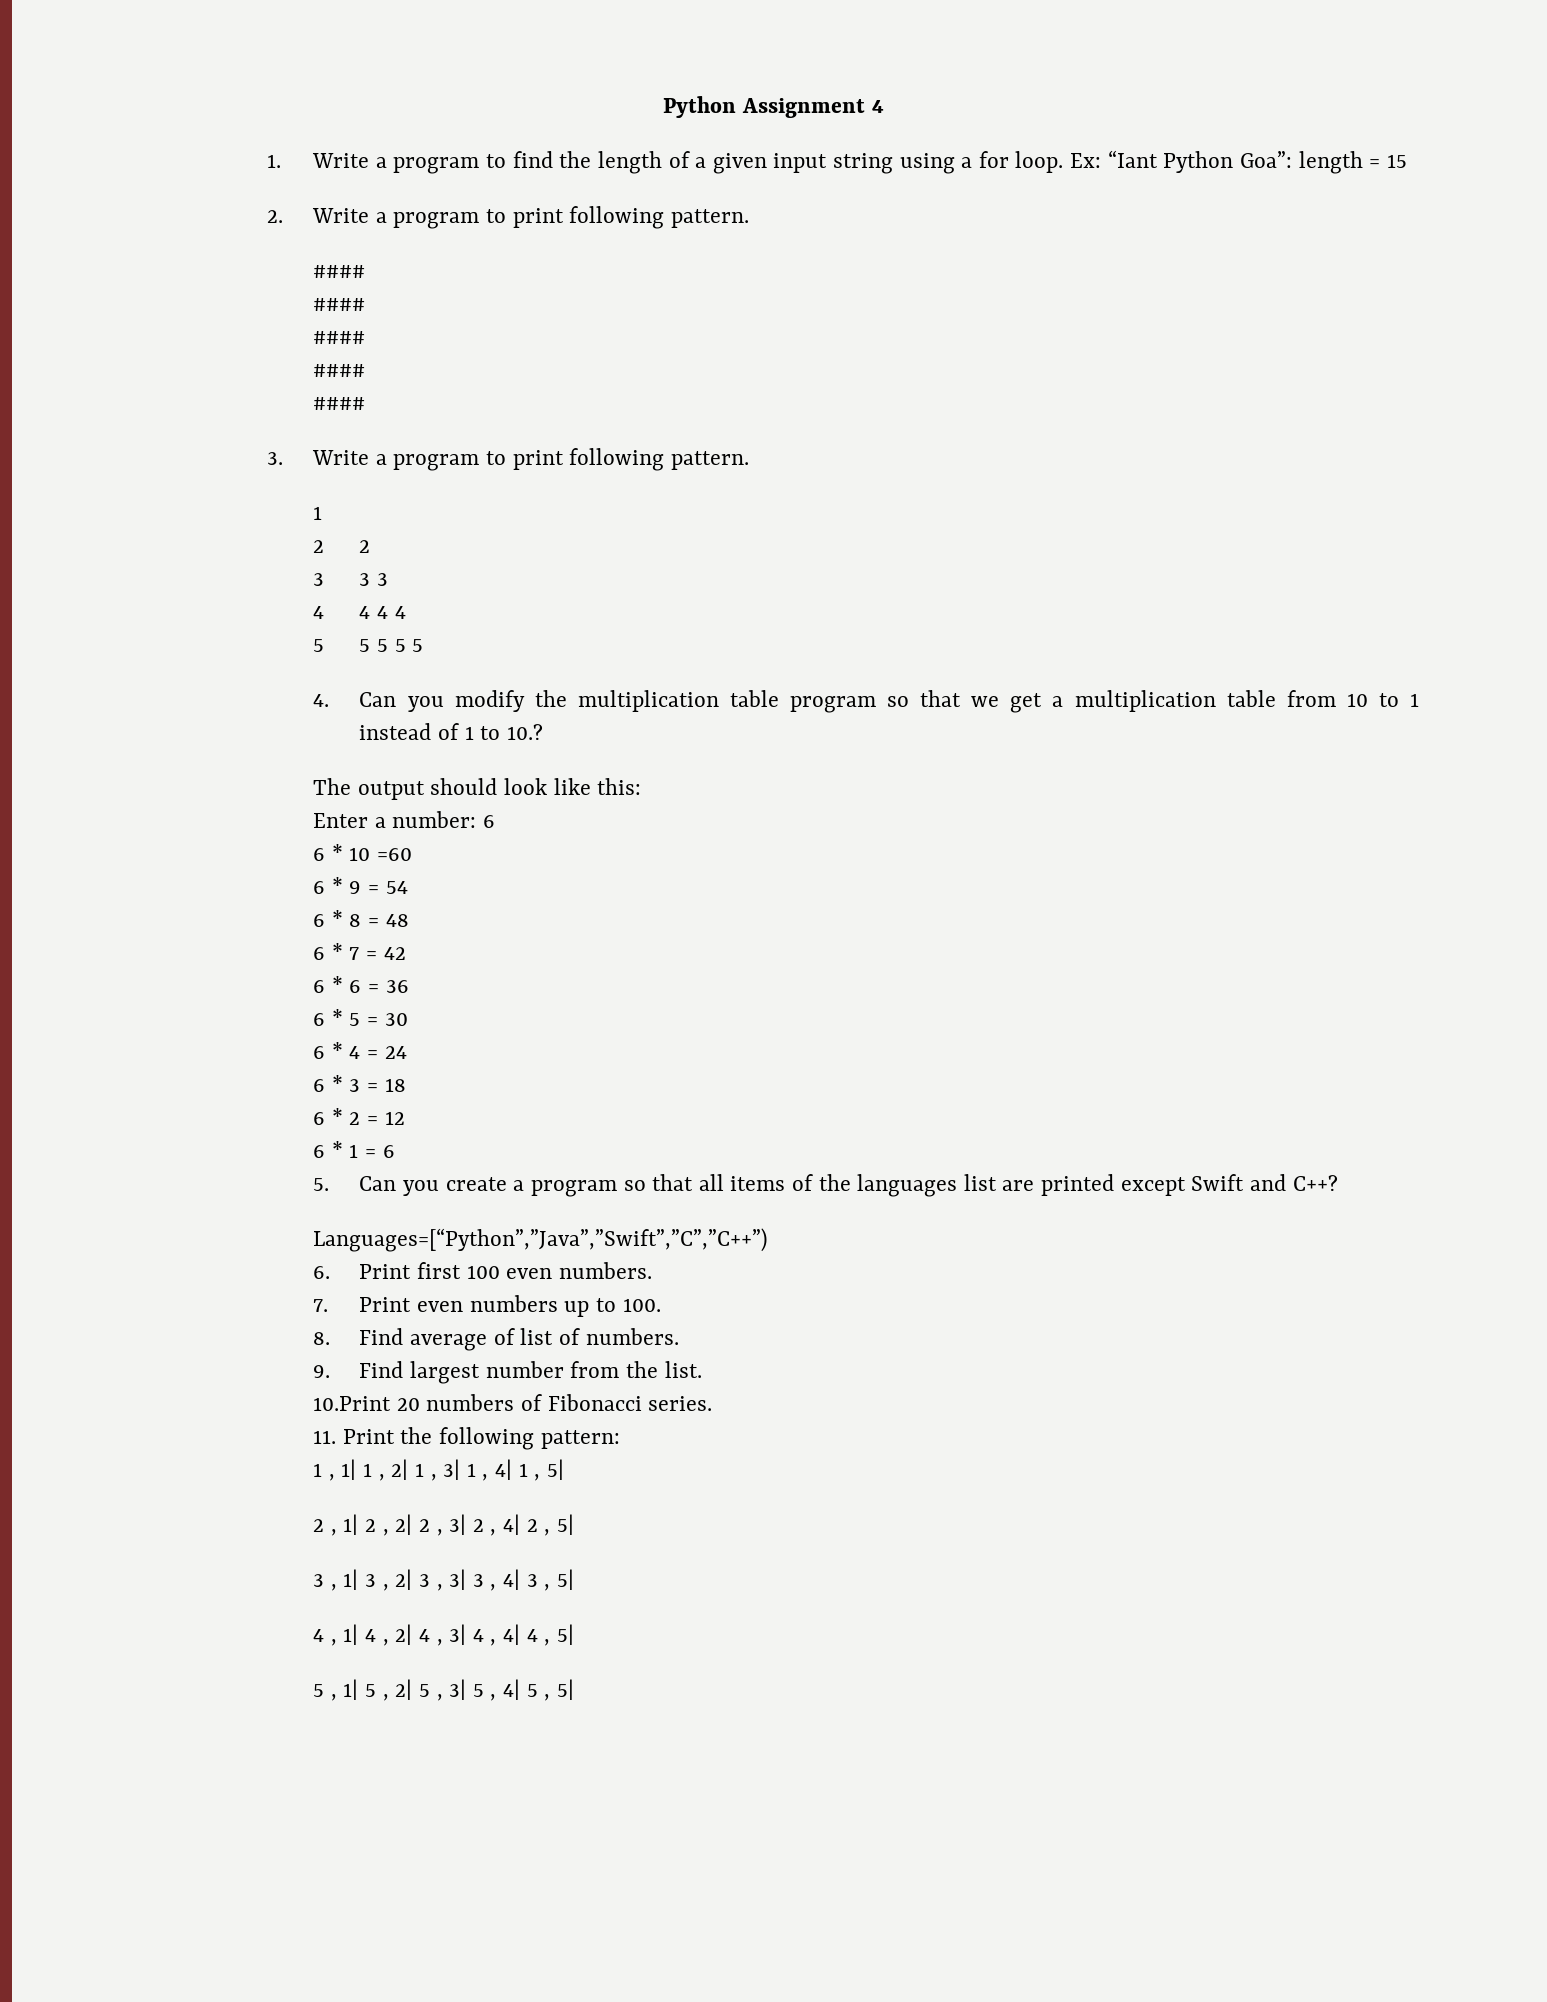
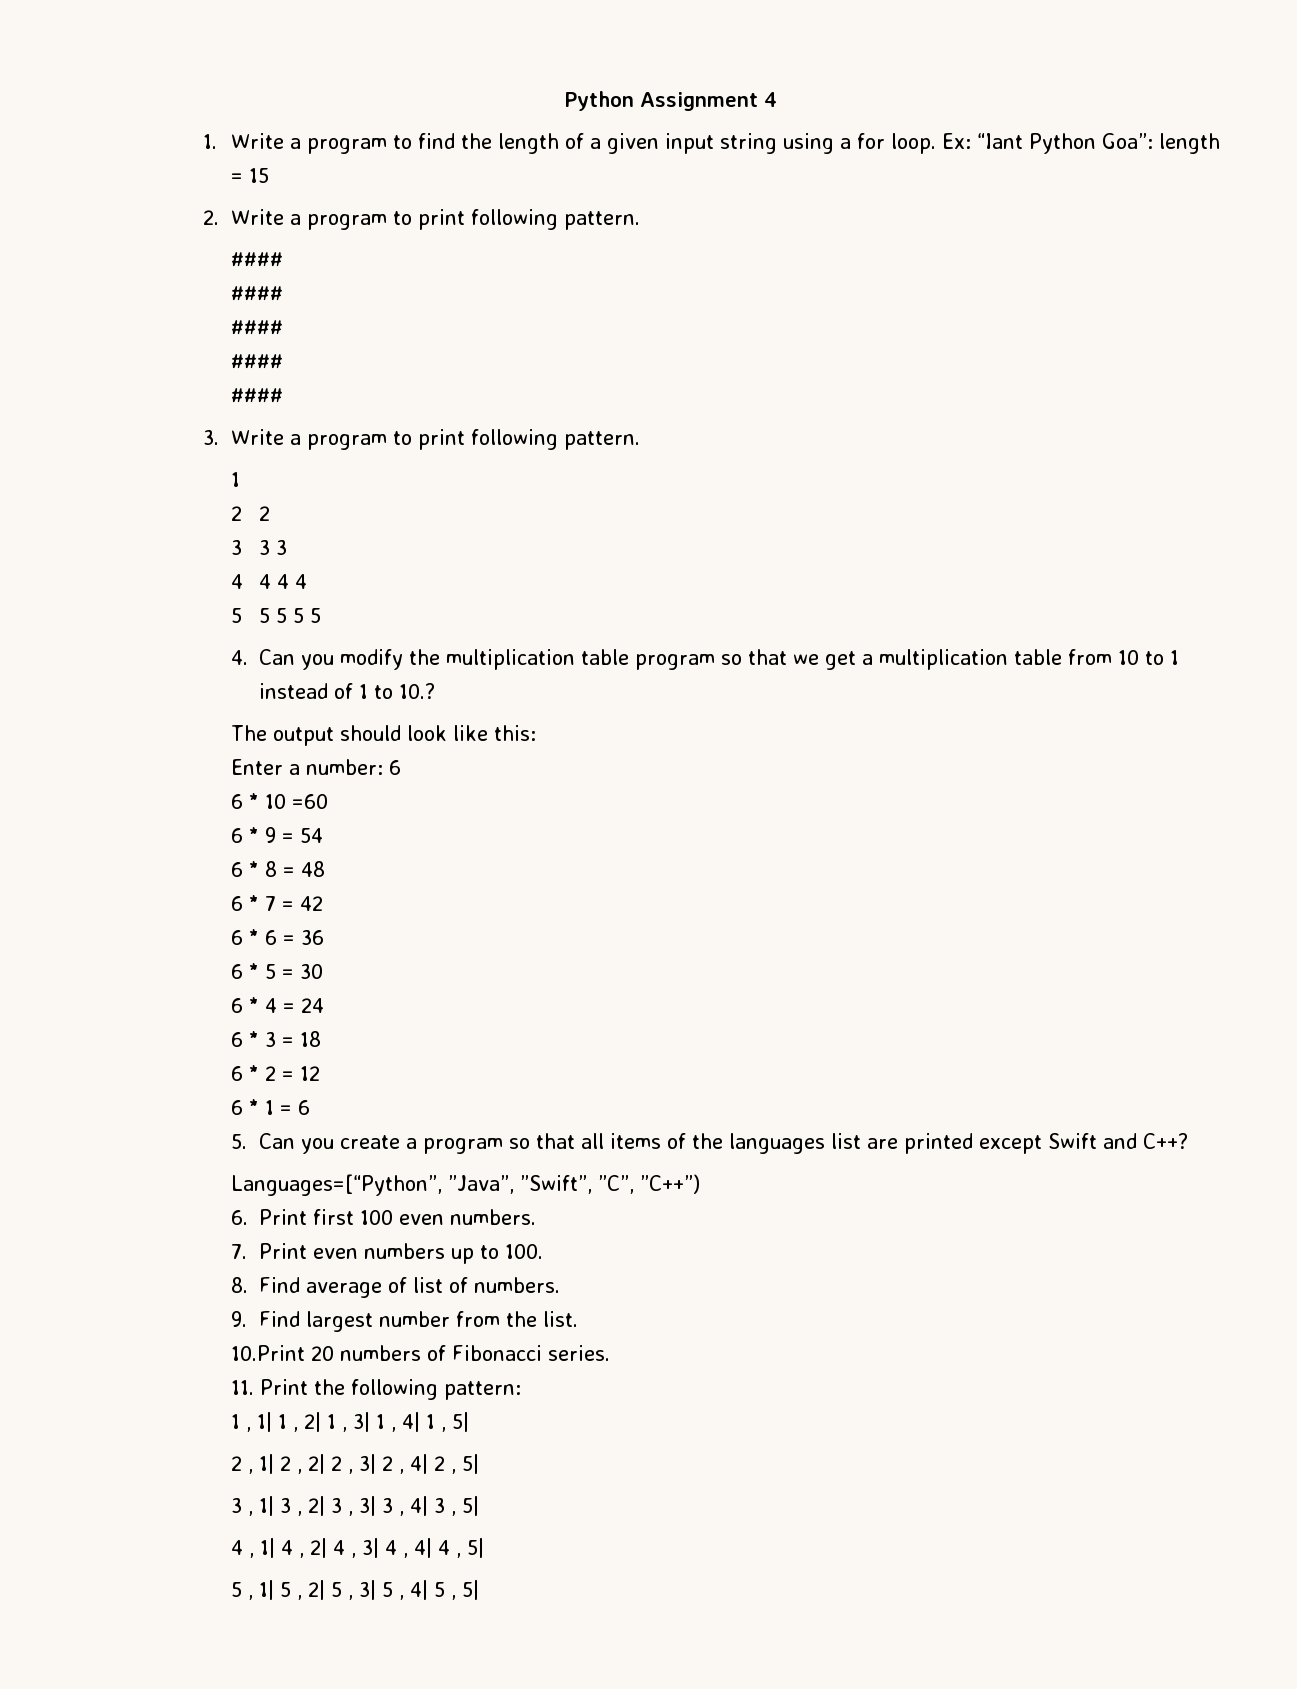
[313,1228,768,1252] Languages=[“Python”,”Java”,”Swift”,”C”,”C++”) -> [231,1174,701,1196] Languages=[“Python”, ”Java”, ”Swift”, ”C”, ”C++”)

